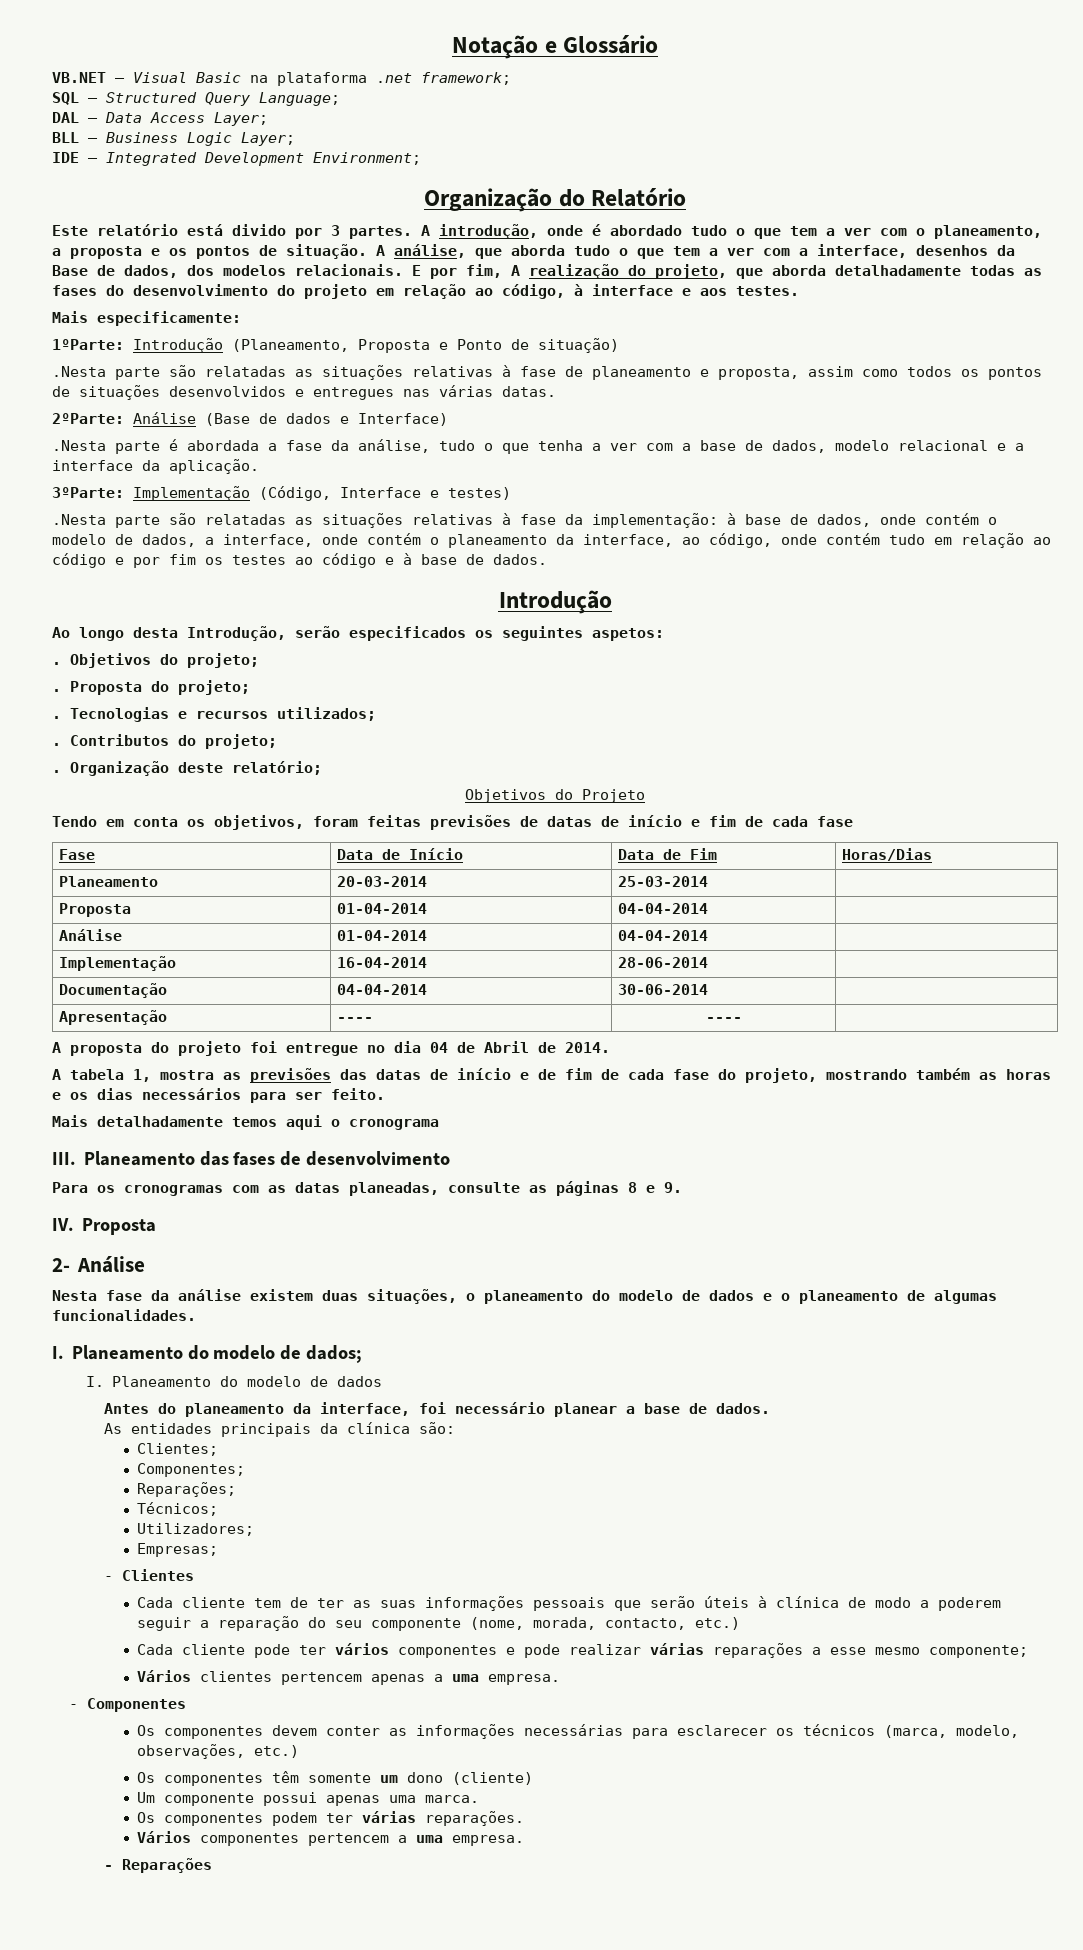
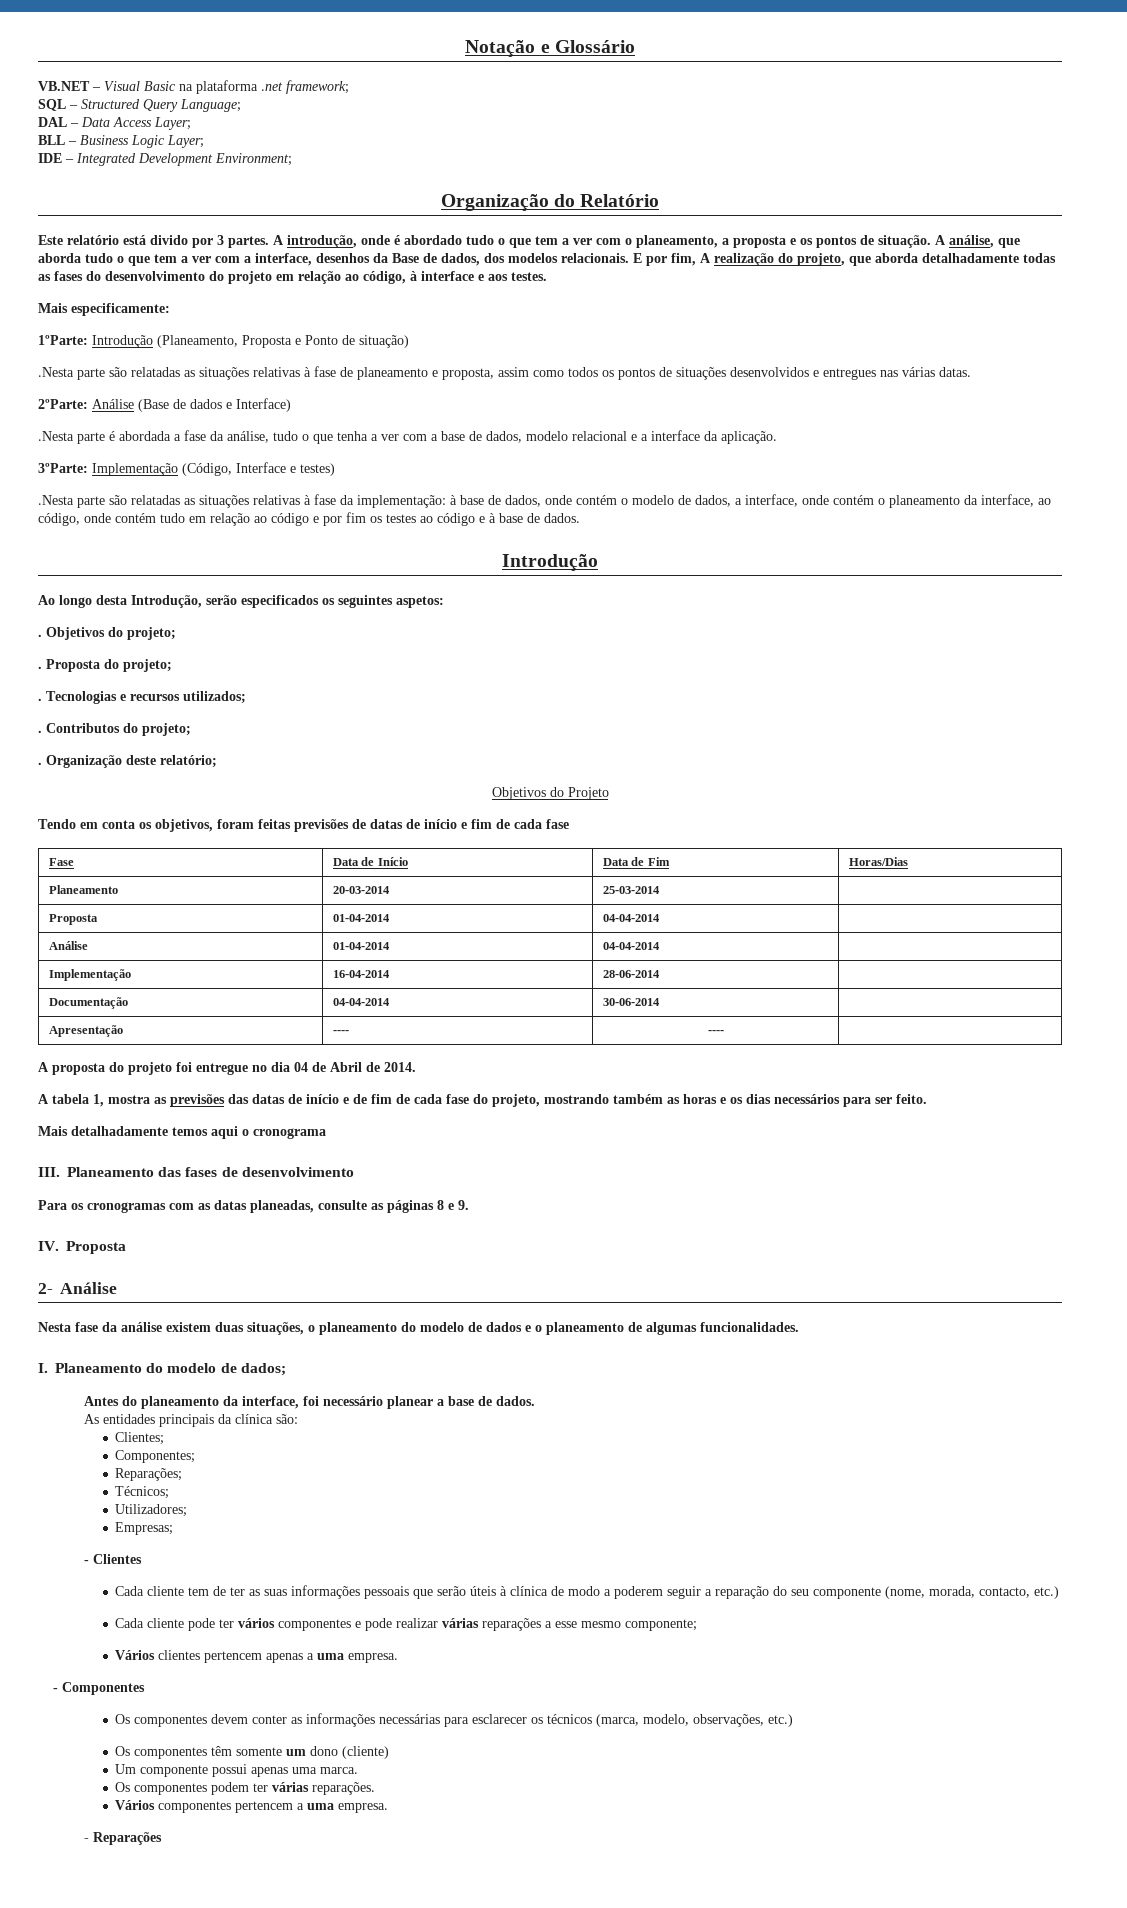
[86,1376,382,1387] // I. Planeamento do modelo de dados -> (286, 1369) none

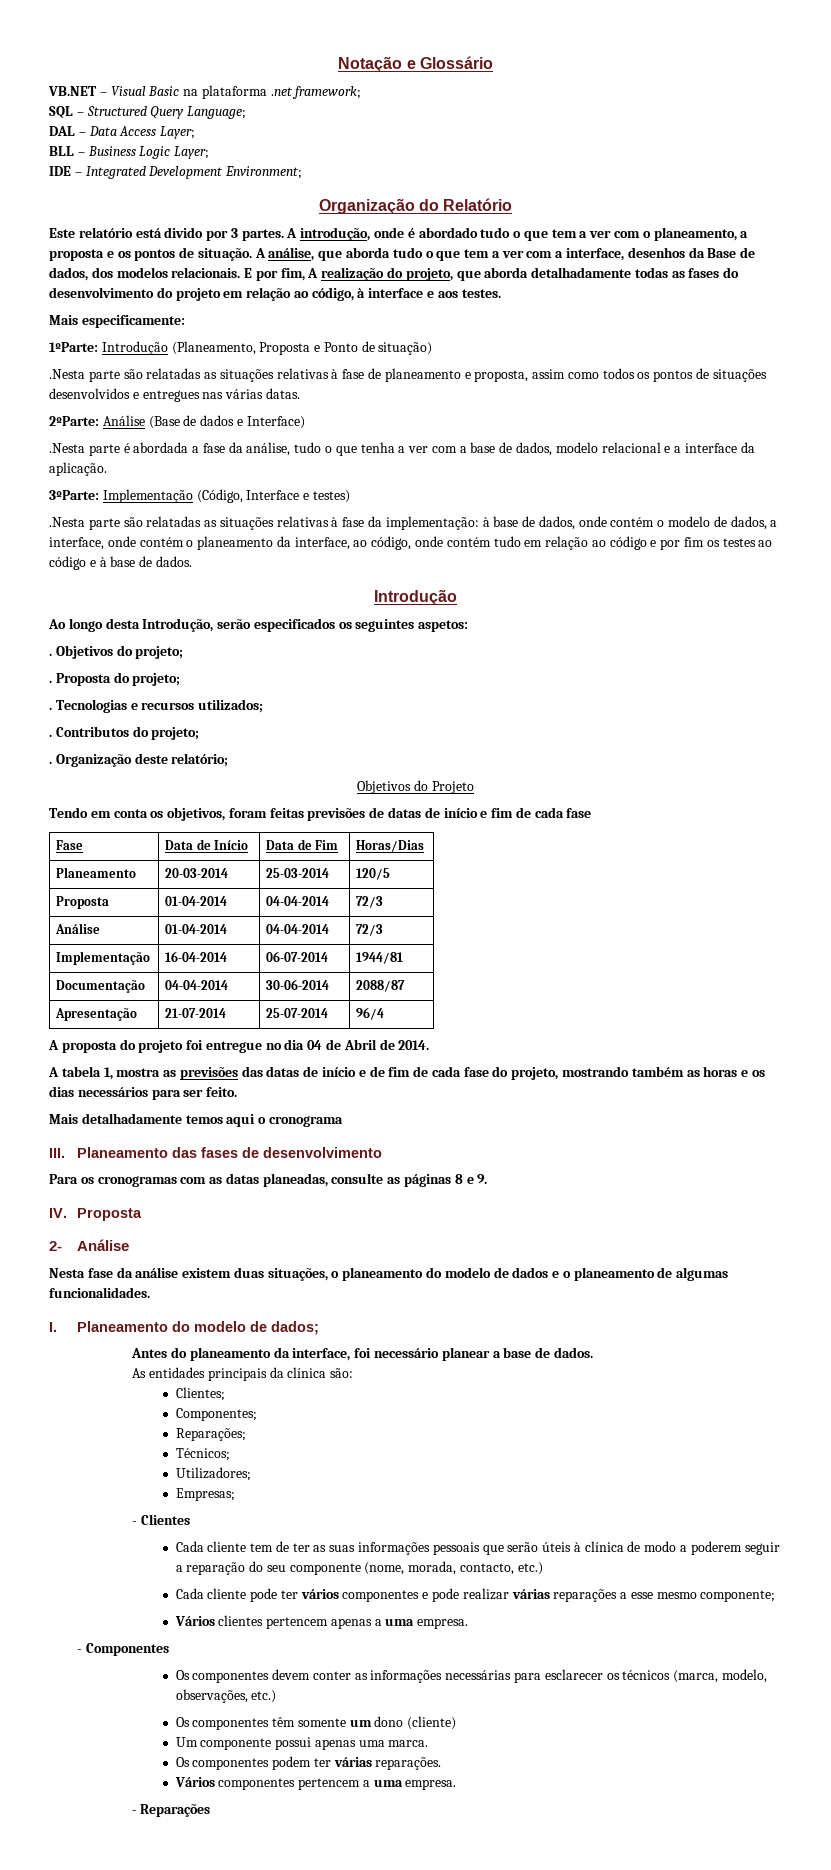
(660, 890) none -> [356,868,391,880] 120/5
(660, 918) none -> [356,896,384,908] 72/3
(660, 946) none -> [356,924,384,936] 72/3
[602,970,660,978] 28-06-2014 | -> [266,951,329,962] [356,952,404,964] 06-07-2014 | 1944/81
(660, 1002) none -> [356,980,406,992] 2088/87
[332,1030,349,1034] [707,1030,724,1034] ---- | ---- | -> [165,1008,227,1018] [266,1008,329,1018] [356,1007,385,1020] 21-07-2014 | 25-07-2014 | 96/4

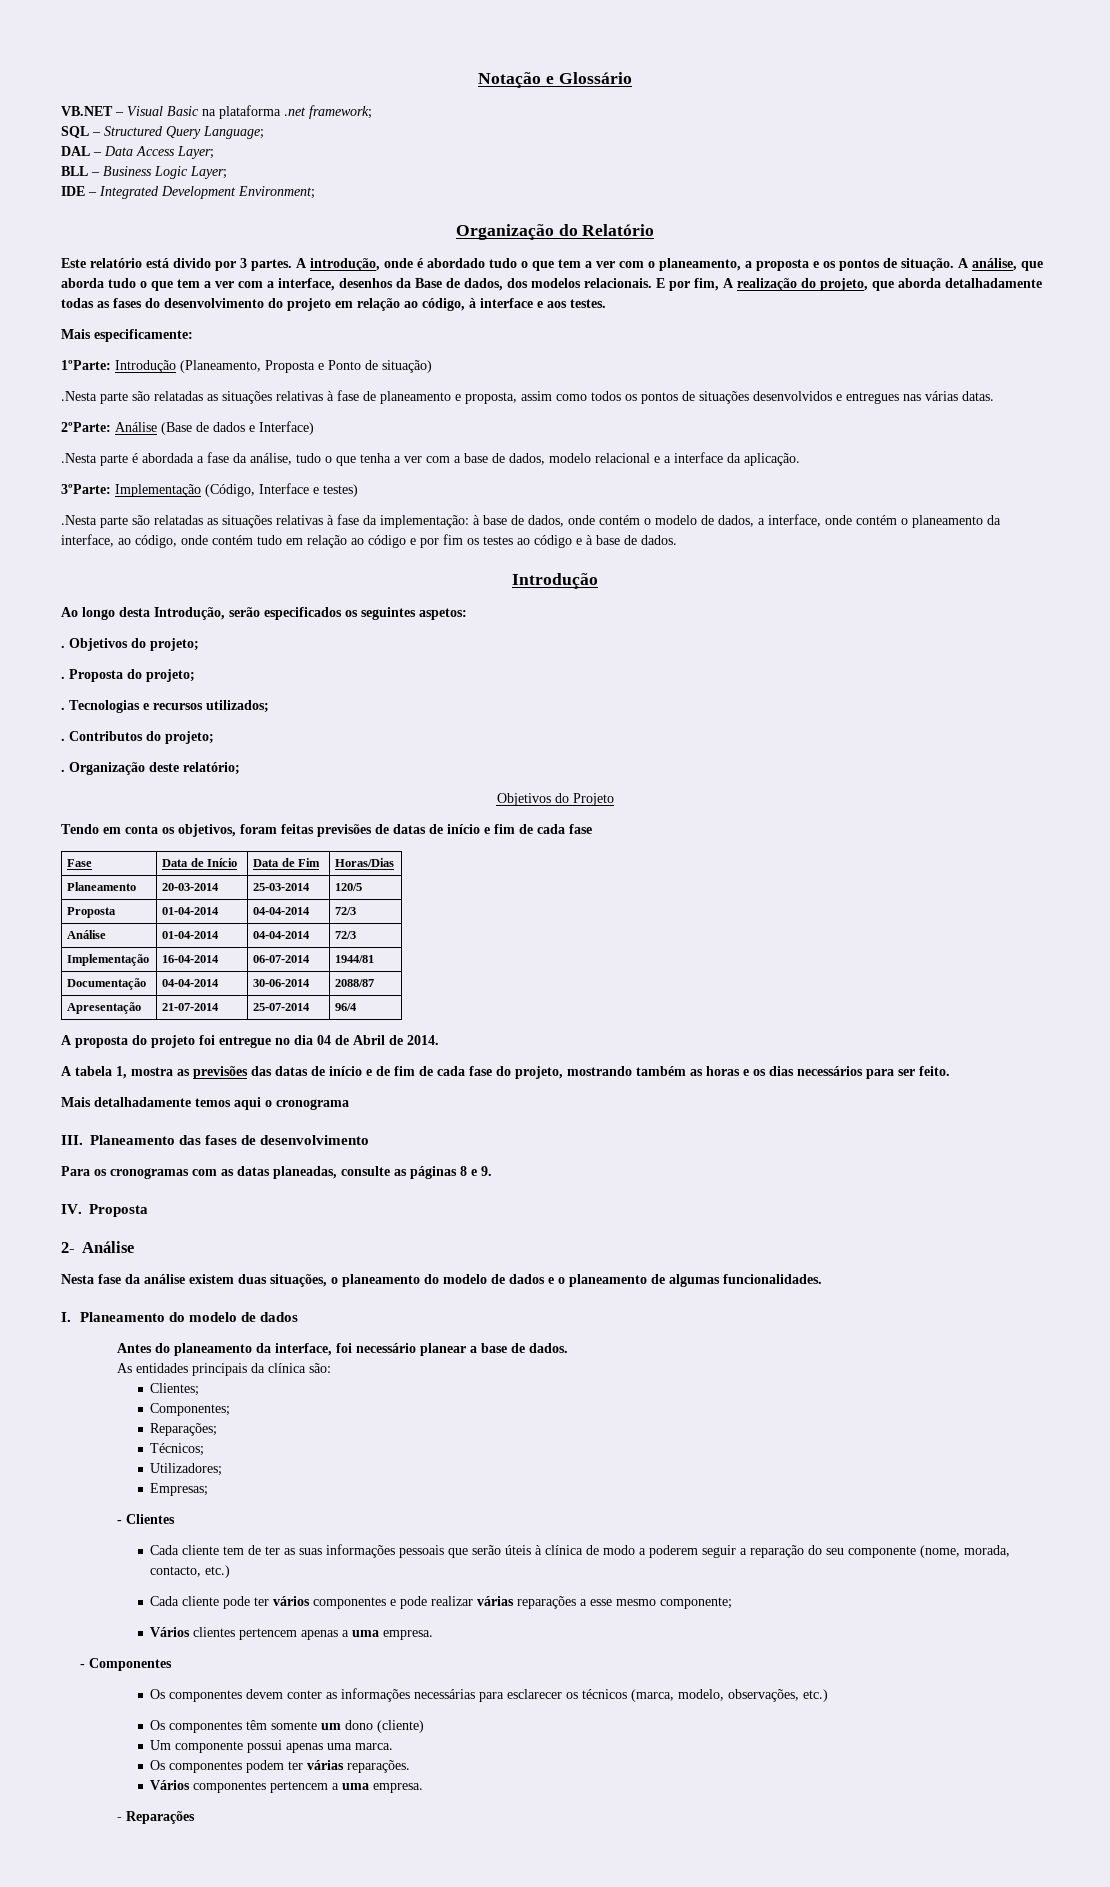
[270,1321,319,1335] dados; -> [259,1312,298,1322] dados

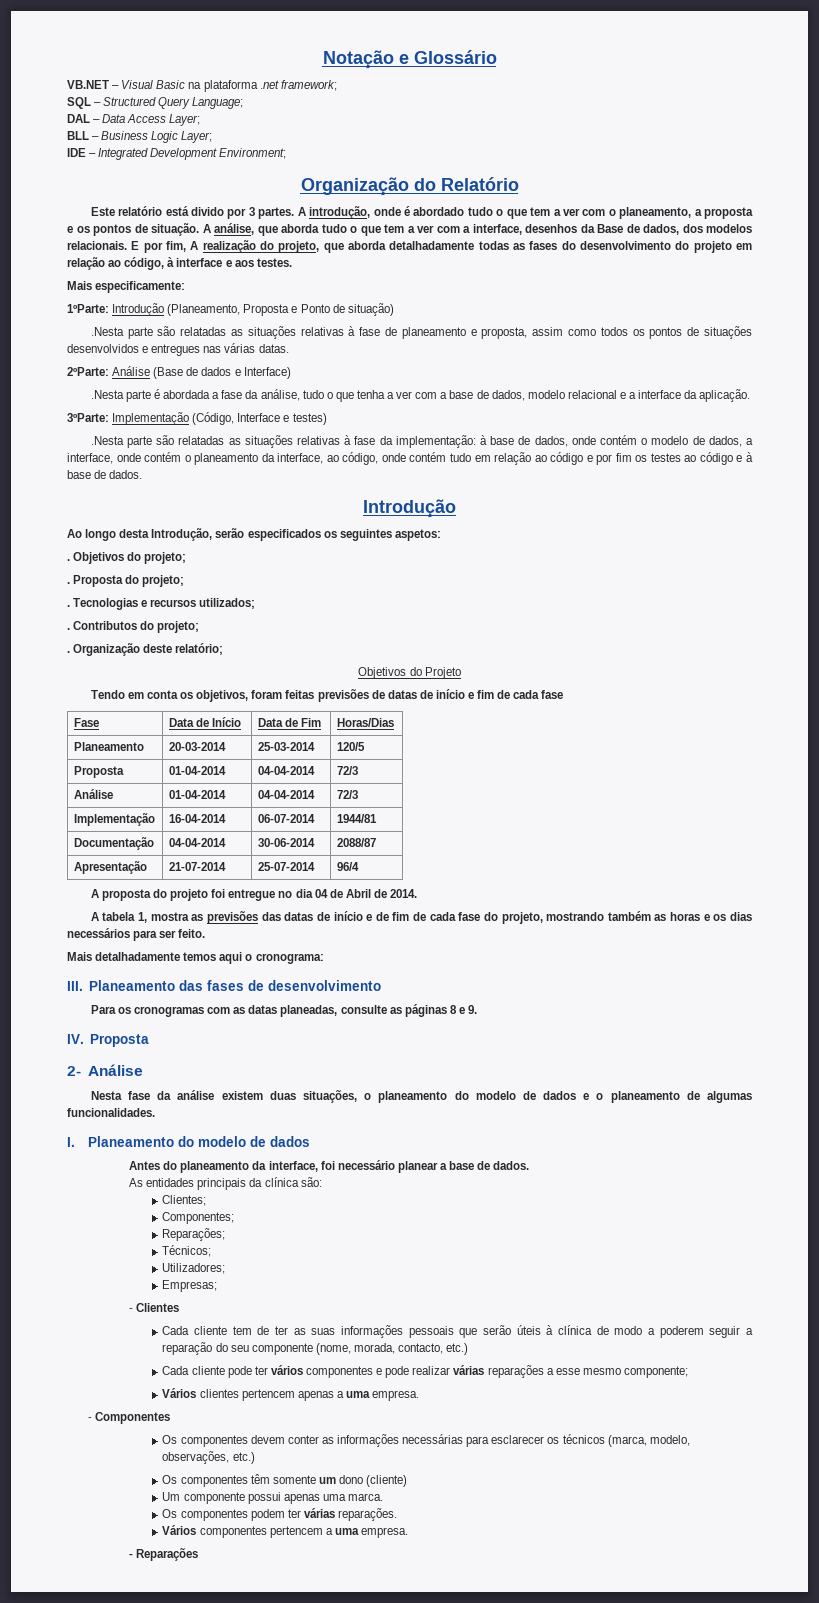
[276,1099,349,1110] cronograma -> [255,953,324,964] cronograma:

